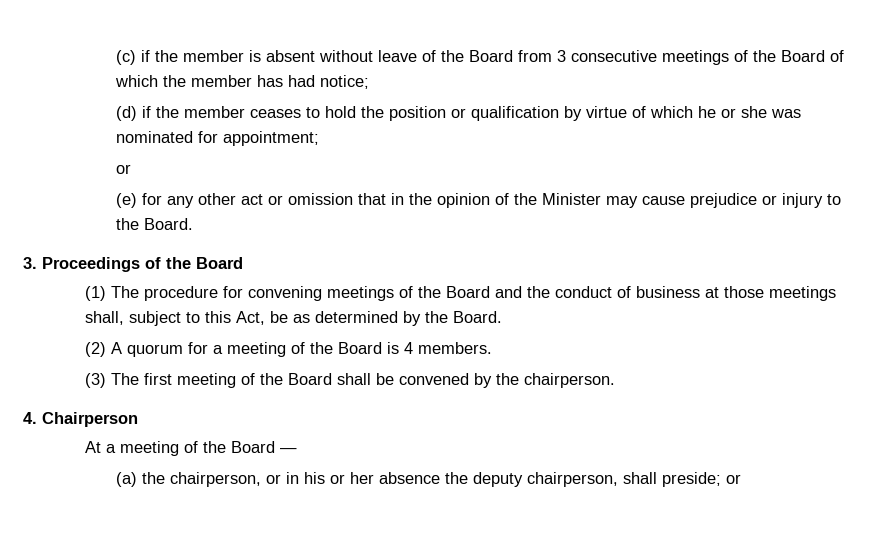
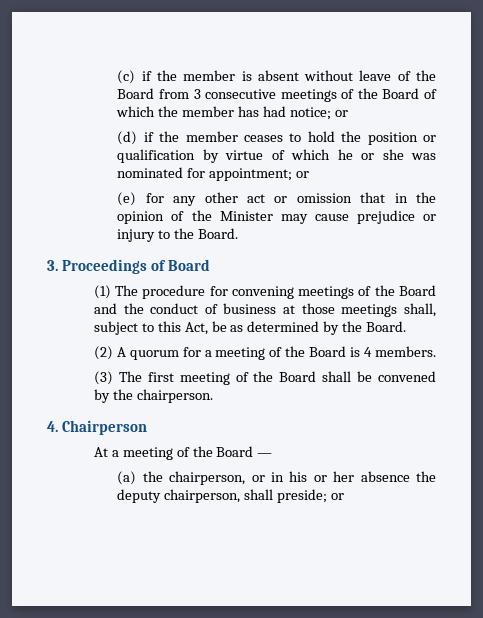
(369, 82) none -> [334,110,348,117] or
(319, 138) // -> (293, 174) none
[166,257,191,269] the -> (166, 265) none

